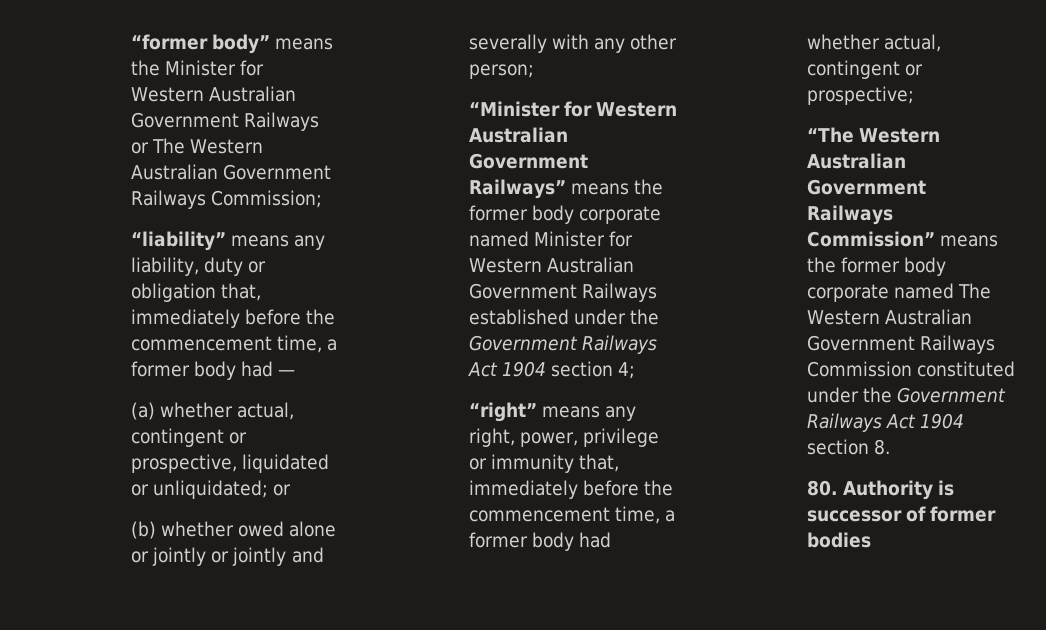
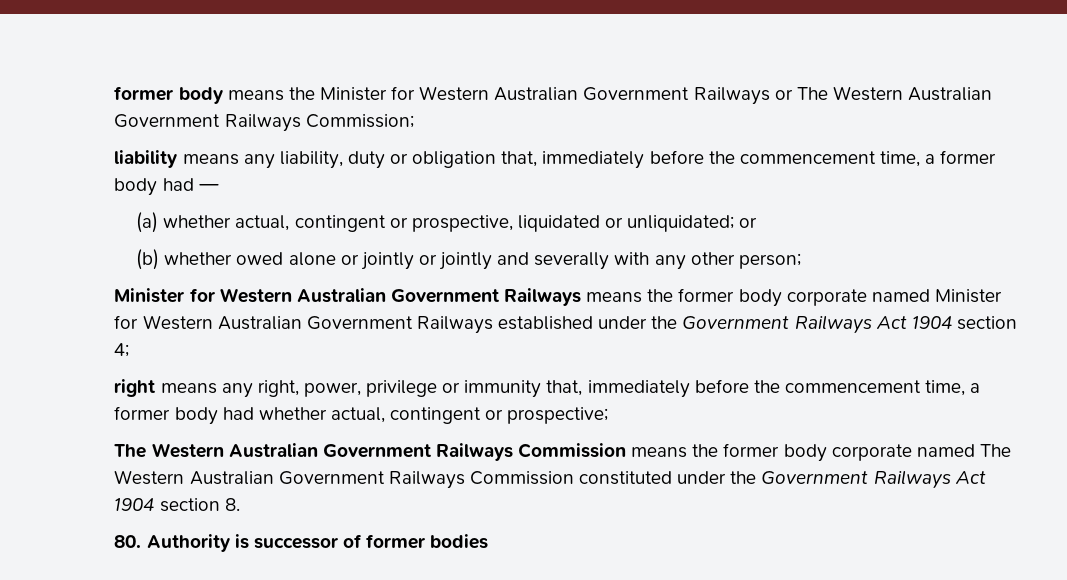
[131,34,271,54] “former body” -> [114,86,223,104] former body
[131,231,226,251] “liability” -> [114,150,178,168] liability
[469,101,678,117] [469,127,568,143] [469,153,588,169] [469,179,566,199] “Minister for Western Australian Government Railways” -> [114,288,582,306] Minister for Western Australian Government Railways
[469,402,537,422] “right” -> [114,379,156,397] right
[807,127,941,143] [807,153,906,169] [807,179,926,195] [807,205,893,225] [807,231,935,247] “The Western Australian Government Railways Commission” -> [114,443,627,461] The Western Australian Government Railways Commission

